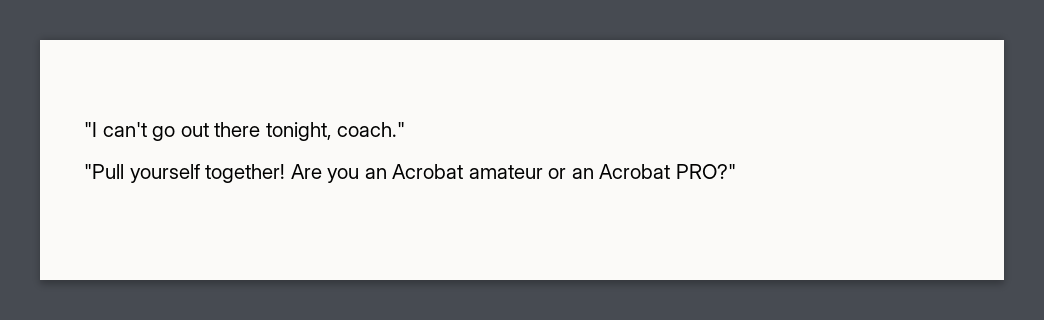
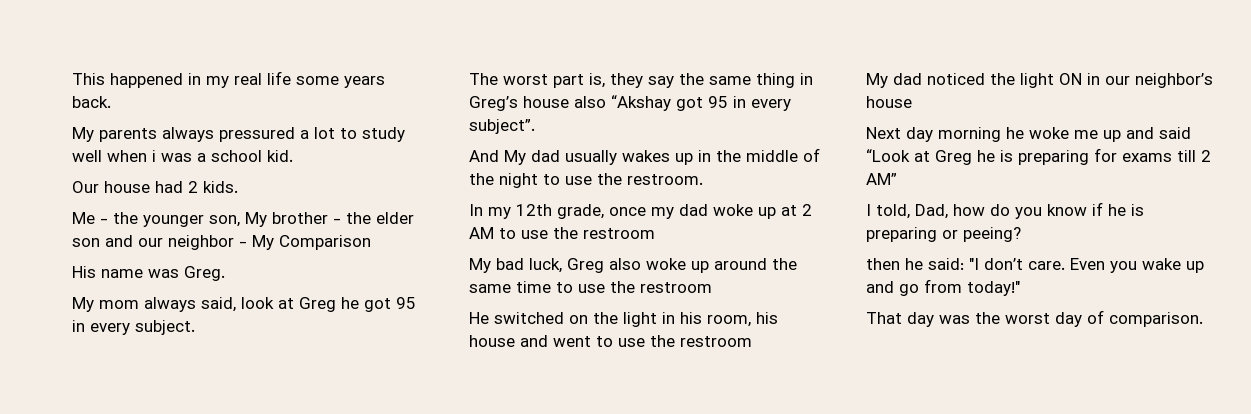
[84,122,406,141] [84,164,736,183] "I can't go out there tonight, coach." // "Pull yourself together! Are you an Acrobat amateur or an Acrobat PRO?" -> [72,71,385,88] [72,96,111,108] [72,127,405,142] [72,150,293,162] [72,181,238,193] [72,212,414,227] [72,235,371,250] [72,266,225,281] [72,297,416,312] [72,320,195,335] [469,73,813,88] [469,95,791,111] [469,119,535,134] [469,148,820,165] [469,173,703,188] [469,204,812,219] [469,227,655,239] [469,258,797,273] [469,281,712,293] [469,312,778,327] [469,335,752,347] [866,73,1213,88] [866,96,912,108] [866,127,1191,142] [866,148,1211,165] [866,173,897,185] [866,202,1144,219] [866,227,1021,242] [866,258,1204,273] [866,279,1020,296] [866,310,1203,327] This happened in my real life some years back. // My parents always pressured a lot to study well when i was a school kid. // Our house had 2 kids. // Me - the younger son, My brother - the elder son and our neighbor - My Comparison // His name was Greg. // My mom always said, look at Greg he got 95 in every subject. // The worst part is, they say the same thing in Greg’s house also “Akshay got 95 in every subject”. // And My dad usually wakes up in the middle of the night to use the restroom. // In my 12th grade, once my dad woke up at 2 AM to use the restroom // My bad luck, Greg also woke up around the same time to use the restroom // He switched on the light in his room, his house and went to use the restroom // My dad noticed the light ON in our neighbor’s house // Next day morning he woke me up and said “Look at Greg he is preparing for exams till 2 AM” // I told, Dad, how do you know if he is preparing or peeing? // then he said: "I don’t care. Even you wake up and go from today!" // That day was the worst day of comparison.

